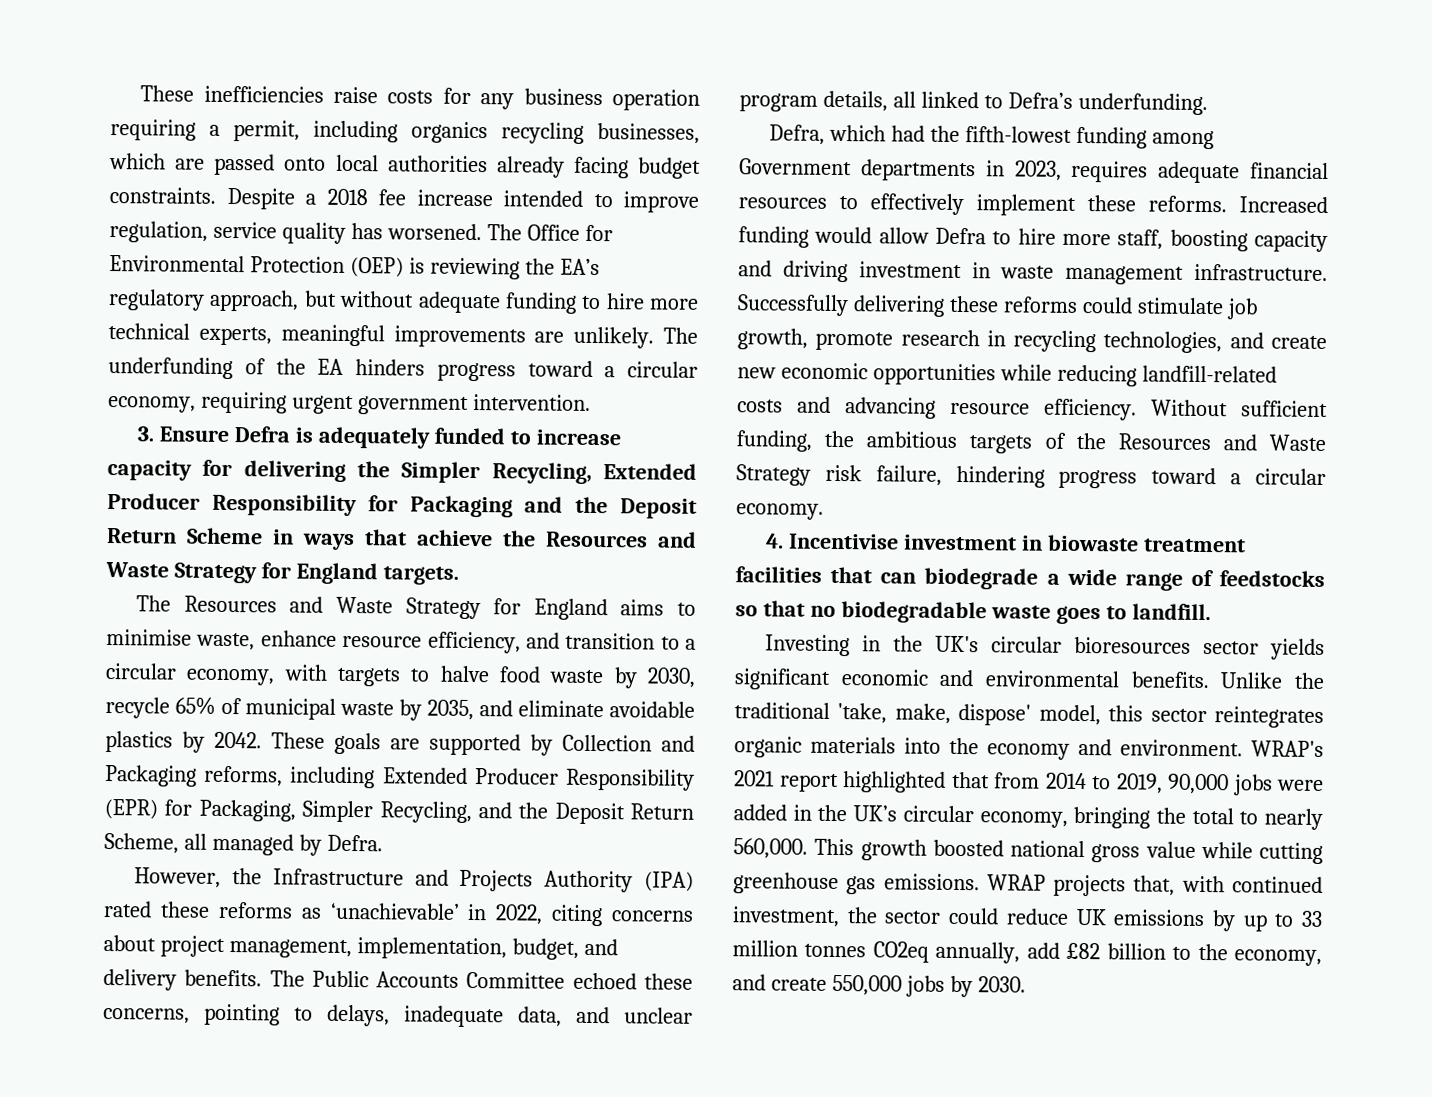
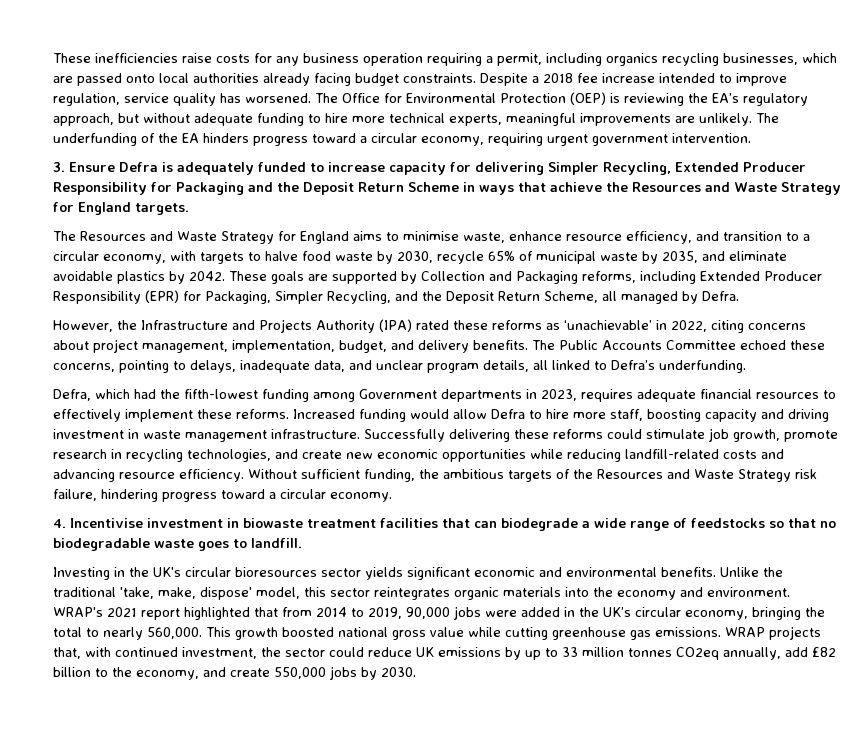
[357,461,390,478] the -> (544, 168) none

